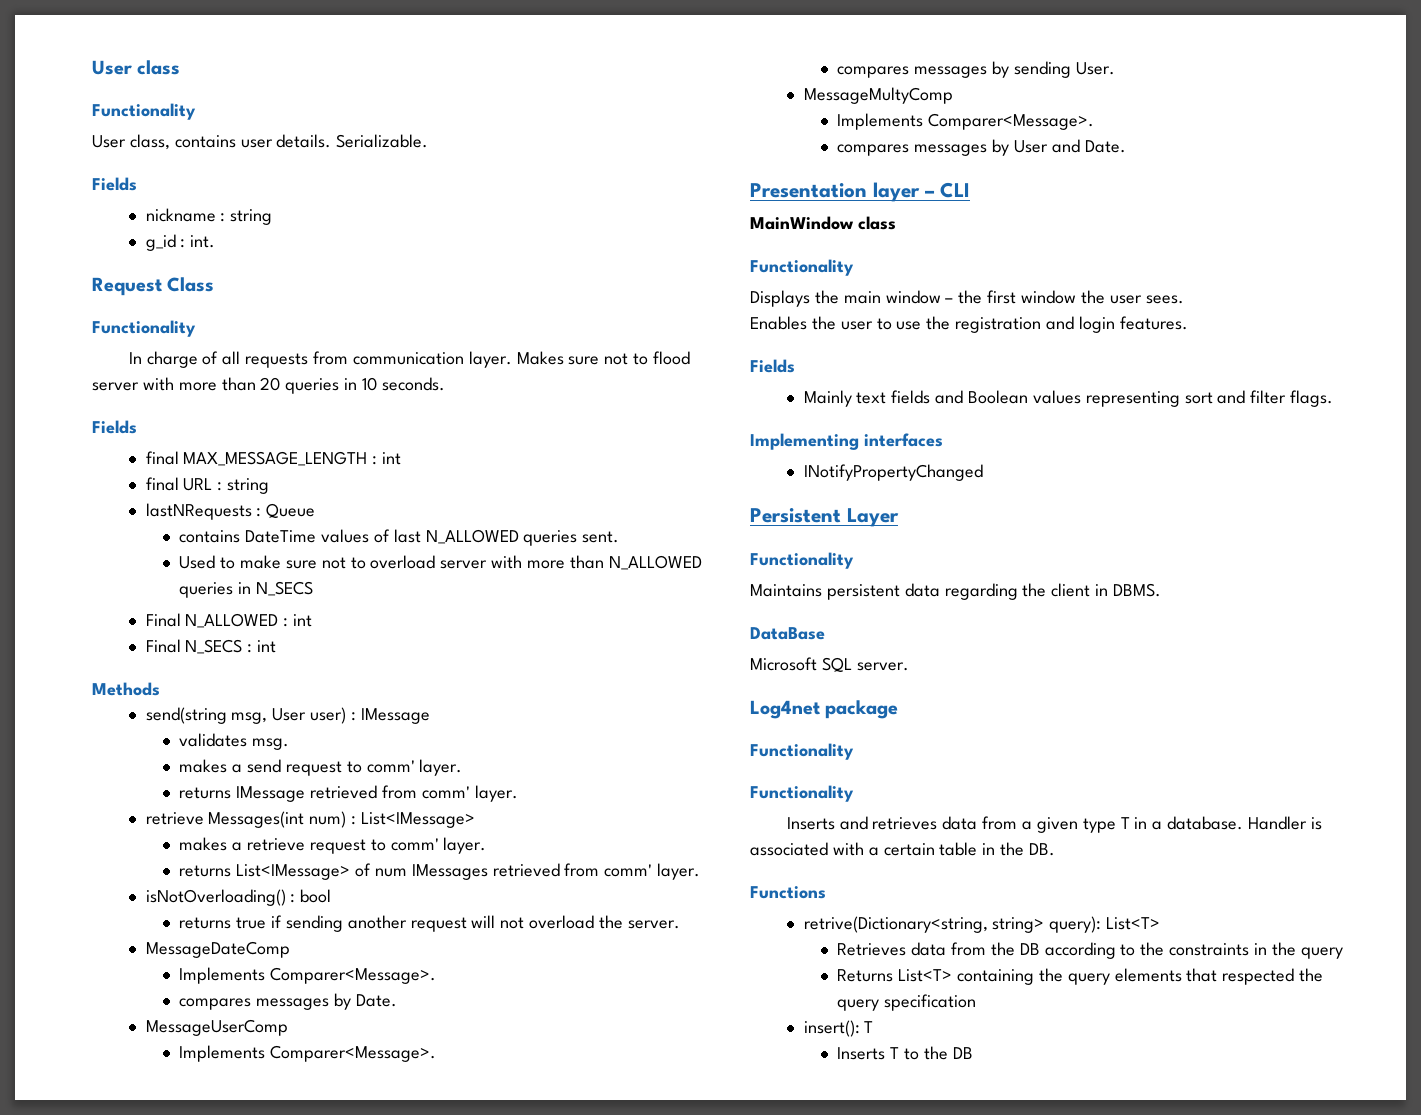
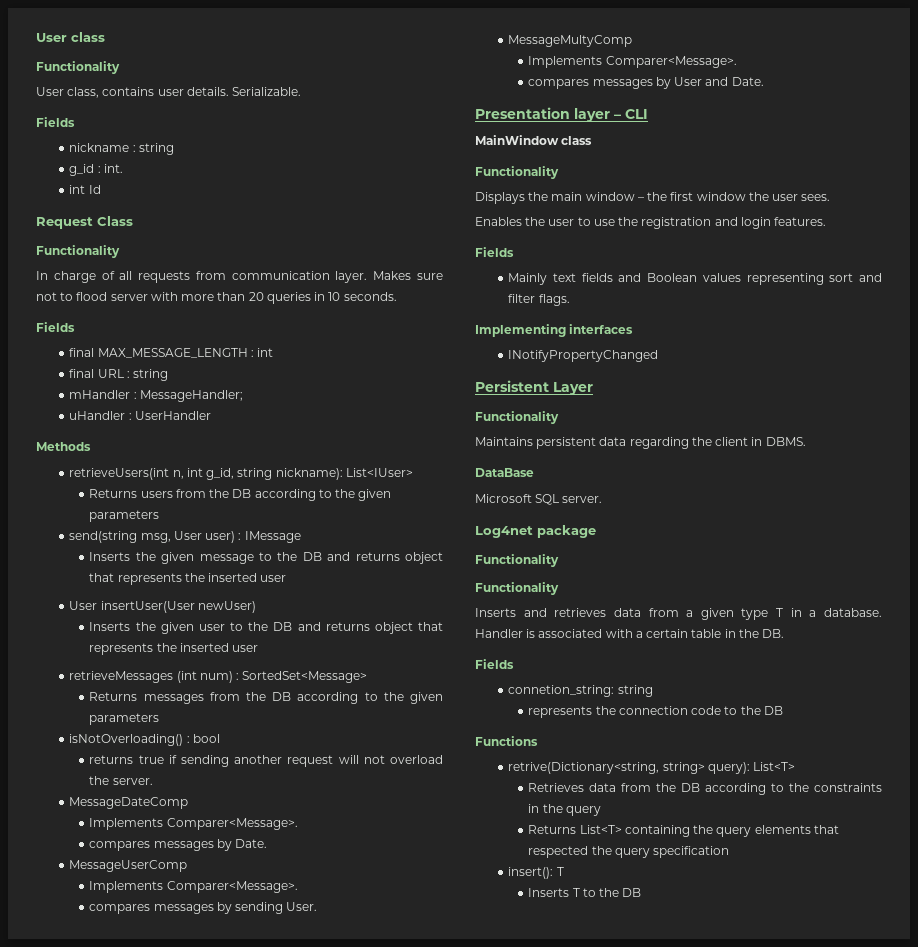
(216, 241) none -> [69,185,101,194] // int Id
[145,503,316,520] [179,529,620,546] [179,555,702,570] [179,581,313,598] [145,613,313,628] [145,639,277,654] [92,682,160,696] lastNRequests : Queue // contains DateTime values of last N_ALLOWED queries sent. // Used to make sure not to overload server with more than N_ALLOWED queries in N_SECS // Final N_ALLOWED : int // Final N_SECS : int // Methods -> [69,390,243,402] [69,411,211,420] [36,442,91,451] [69,468,413,480] [89,489,392,501] [89,510,160,522] mHandler : MessageHandler; // uHandler : UserHandler // Methods // retrieveUsers(int n, int g_id, string nickname): List<IUser> // Returns users from the DB according to the given parameters
[179,733,290,750] [179,759,463,776] [179,785,518,802] [145,811,475,828] [179,837,487,854] [179,863,701,880] validates msg. // makes a send request to comm' layer. // returns IMessage retrieved from comm' layer. // retrieve Messages(int num) : List<IMessage> // makes a retrieve request to comm' layer. // returns List<IMessage> of num IMessages retrieved from comm' layer. -> [89,552,443,564] [89,573,287,585] [69,601,256,613] [89,622,443,634] [89,643,259,655] [69,671,368,683] [89,692,443,704] [89,713,160,725] Inserts the given message to the DB and returns object that represents the inserted user // User insertUser(User newUser) // Inserts the given user to the DB and returns object that represents the inserted user // retrieveMessages (int num) : SortedSet<Message> // Returns messages from the DB according to the given parameters
(1056, 849) none -> [475,659,514,669] [508,685,653,697] [528,706,783,718] // Fields // connetion_string: string // represents the connection code to the DB

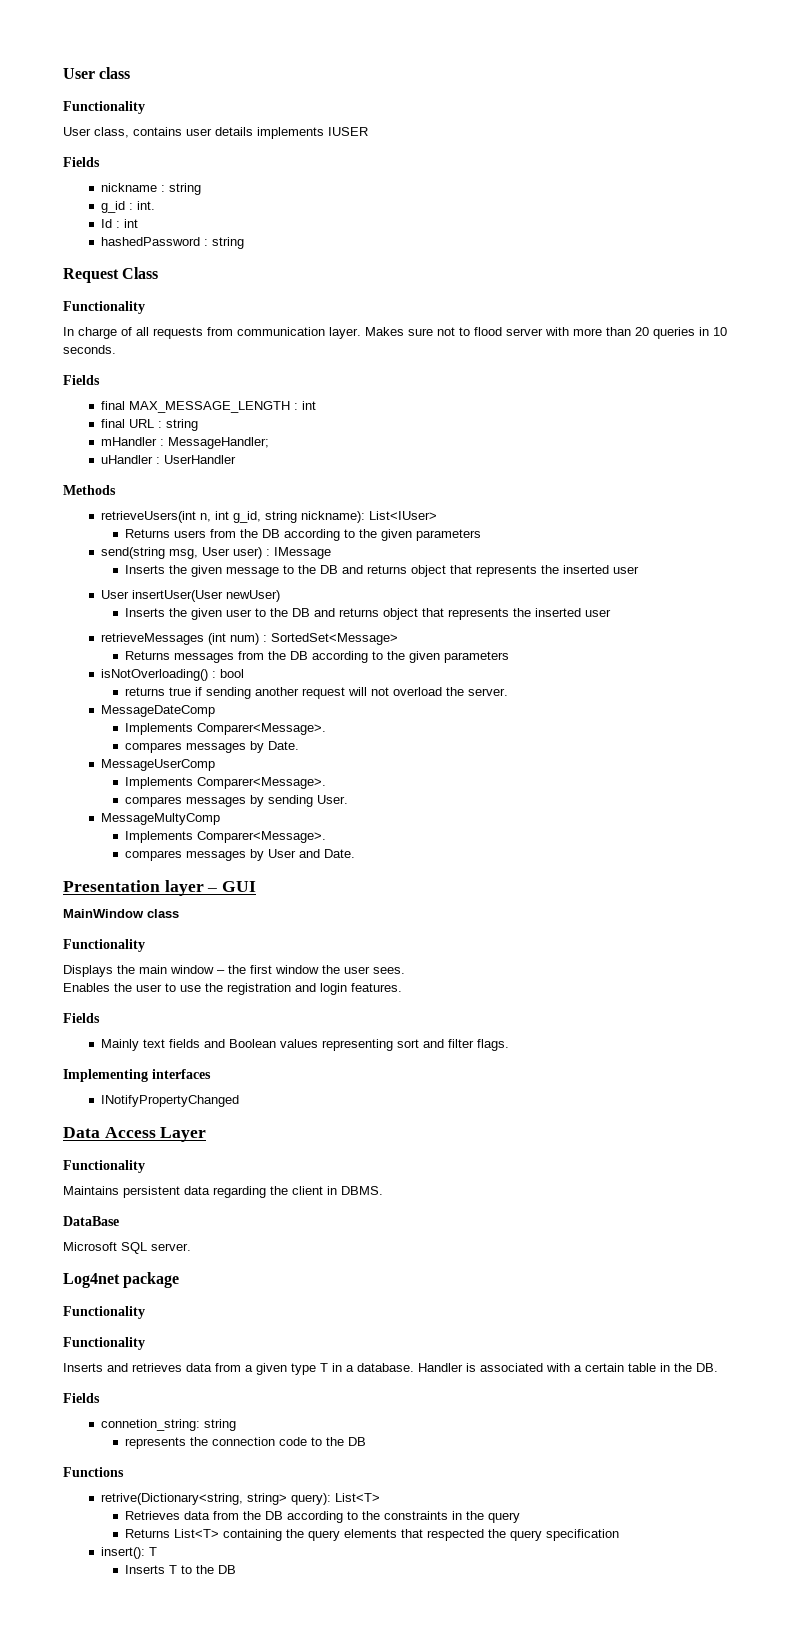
[186,87,302,96] details. Serializable. -> [215,127,368,139] details implements IUSER
[69,185,101,194] int Id -> [101,219,139,228] [101,237,245,249] Id : int // hashedPassword : string
[625,109,648,119] CLI -> [222,881,257,892] GUI
[475,380,549,392] Persistent -> [63,1127,156,1138] Data Access

